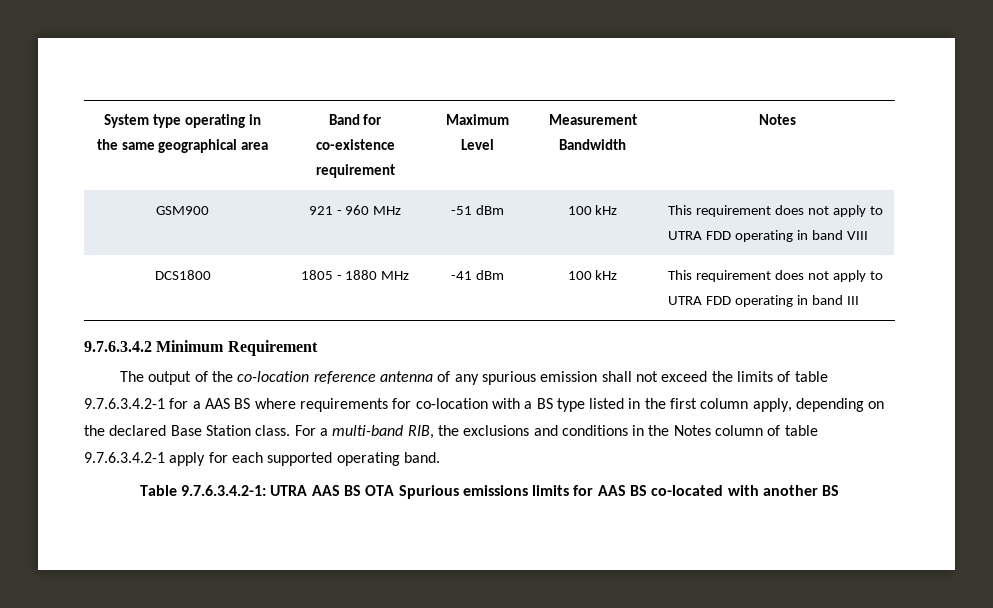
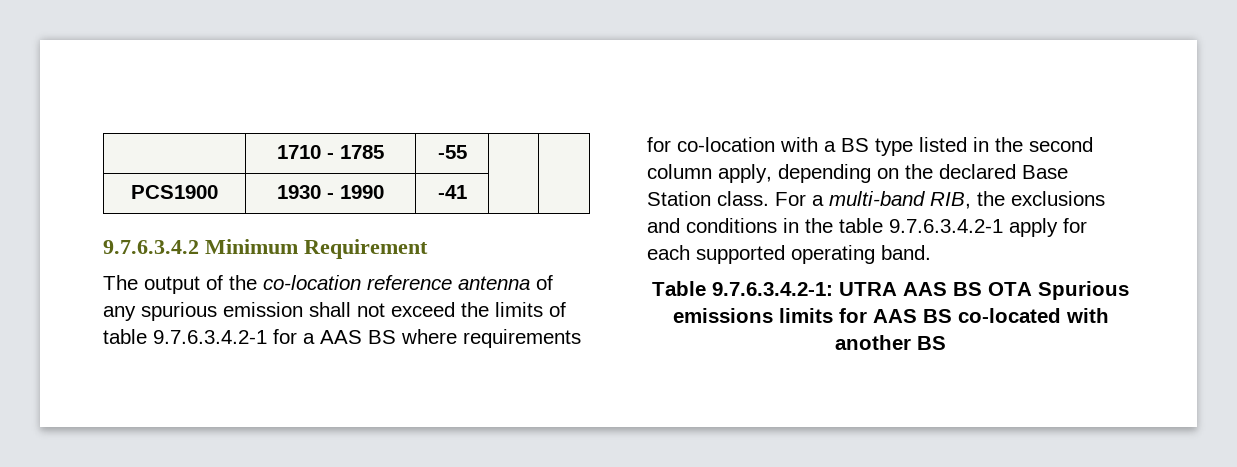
[104,114,261,128] [96,139,269,153] [328,114,383,125] [315,139,395,150] [315,164,395,178] [446,114,509,125] [461,139,494,150] [548,114,637,125] [559,139,626,150] [758,114,796,125] [156,206,209,215] [308,205,402,215] [451,205,504,215] [567,205,618,215] [668,205,883,217] [668,230,868,242] [154,270,211,280] [300,270,410,280] [451,270,504,280] [567,270,618,280] [668,270,883,282] [668,295,859,307] System type operating in the same geographical area | Band for co-existence requirement | Maximum Level | Measurement Bandwidth | Notes // GSM900 | 921 - 960 MHz | -51 dBm | 100 kHz | This requirement does not apply to UTRA FDD operating in band VIII // DCS1800 | 1805 - 1880 MHz | -41 dBm | 100 kHz | This requirement does not apply to UTRA FDD operating in band III -> [277,145,384,159] [437,145,467,159] [131,185,218,199] [277,185,384,199] [437,185,467,199] | 1710 - 1785 | -55 | | // PCS1900 | 1930 - 1990 | -41 | |
[670,398,698,409] first -> [1029,137,1093,152] second
[673,425,781,436] Notes column of -> (833, 225) none

